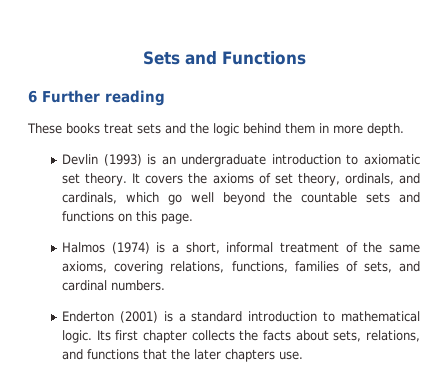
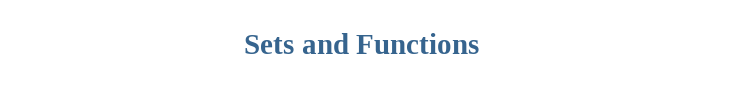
[28,90,165,106] [27,123,404,136] [62,154,420,167] [62,173,420,186] [62,192,421,205] [62,211,194,224] [62,242,420,254] [62,261,420,274] [62,280,166,291] [62,311,420,323] [62,330,420,343] [62,349,304,362] // 6 Further reading // These books treat sets and the logic behind them in more depth. // Devlin (1993) is an undergraduate introduction to axiomatic set theory. It covers the axioms of set theory, ordinals, and cardinals, which go well beyond the countable sets and functions on this page. // Halmos (1974) is a short, informal treatment of the same axioms, covering relations, functions, families of sets, and cardinal numbers. // Enderton (2001) is a standard introduction to mathematical logic. Its first chapter collects the facts about sets, relations, and functions that the later chapters use. -> (480, 43) none

